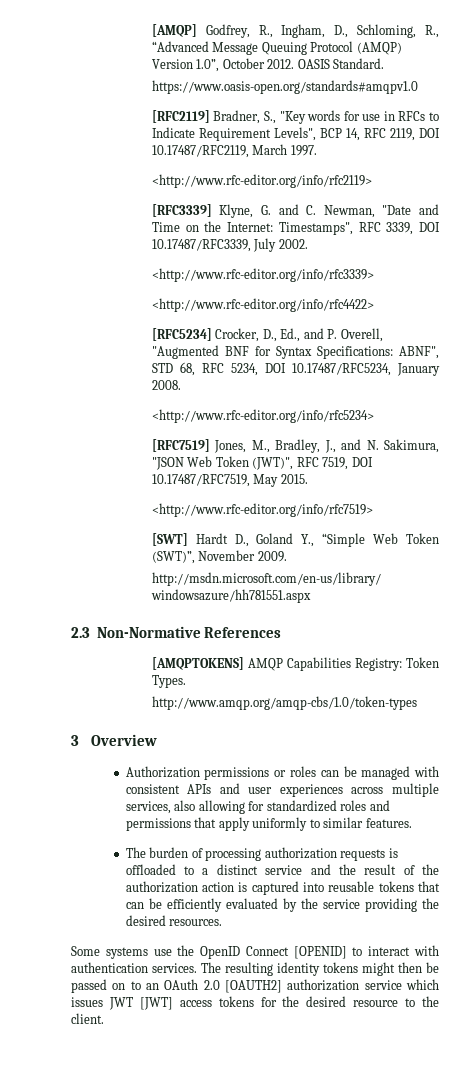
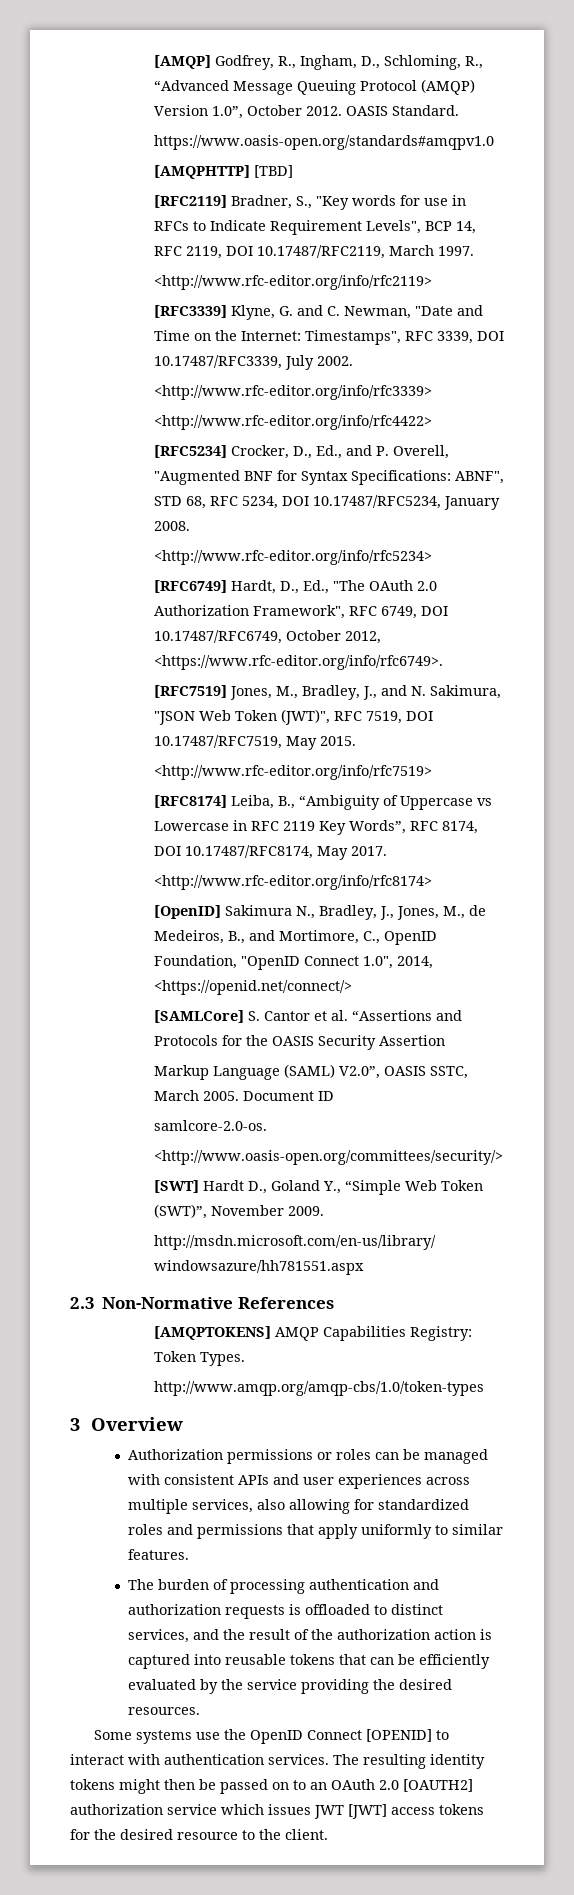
(418, 87) none -> [153,165,293,179] // [AMQPHTTP] [TBD]
(374, 416) none -> [153,580,437,594] [153,605,448,619] [153,630,381,644] [153,655,443,670] // [RFC6749] Hardt, D., Ed., "The OAuth 2.0 Authorization Framework", RFC 6749, DOI 10.17487/RFC6749, October 2012, <https://www.rfc-editor.org/info/rfc6749>.
(373, 510) none -> [153,795,492,810] [153,820,478,835] [153,845,387,860] [153,875,432,890] [153,905,486,920] [153,930,437,945] [153,955,433,970] [153,980,352,995] [153,1010,462,1023] [153,1035,445,1050] [153,1064,468,1080] [153,1090,334,1101] [153,1120,267,1131] [153,1150,503,1165] // [RFC8174] Leiba, B., “Ambiguity of Uppercase vs Lowercase in RFC 2119 Key Words”, RFC 8174, DOI 10.17487/RFC8174, May 2017. // <http://www.rfc-editor.org/info/rfc8174> // [OpenID] Sakimura N., Bradley, J., Jones, M., de Medeiros, B., and Mortimore, C., OpenID Foundation, "OpenID Connect 1.0", 2014, <https://openid.net/connect/> // [SAMLCore] S. Cantor et al. “Assertions and Protocols for the OASIS Security Assertion // Markup Language (SAML) V2.0”, OASIS SSTC, March 2005. Document ID // samlcore-2.0-os. // <http://www.oasis-open.org/committees/security/>
(262, 854) none -> [308,1579,439,1590] authentication and
[202,864,303,875] a distinct service -> [390,1604,443,1615] [127,1629,189,1643] distinct services,

